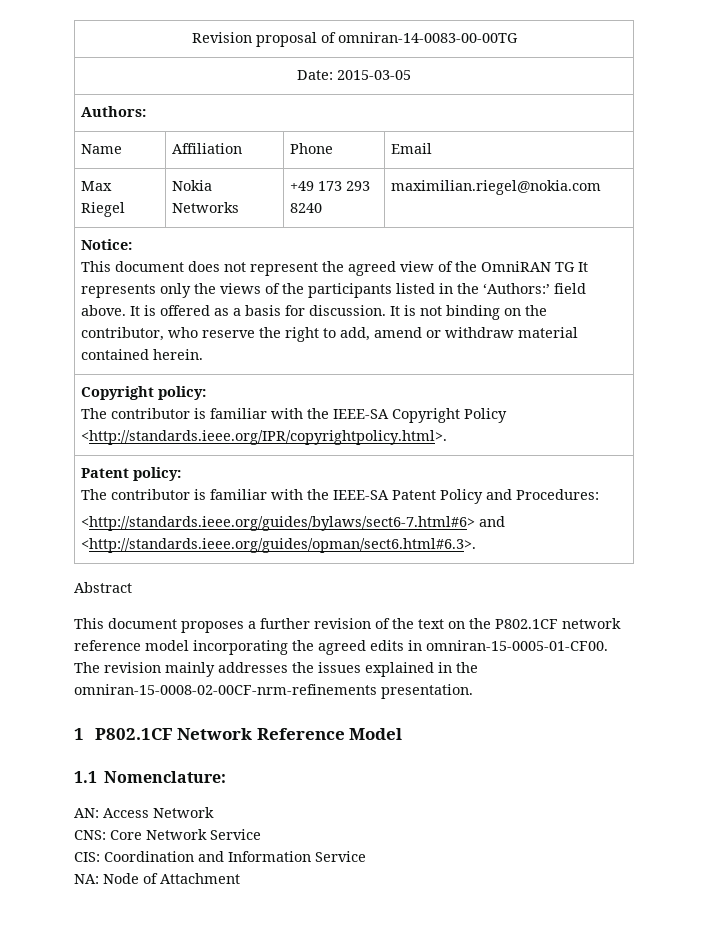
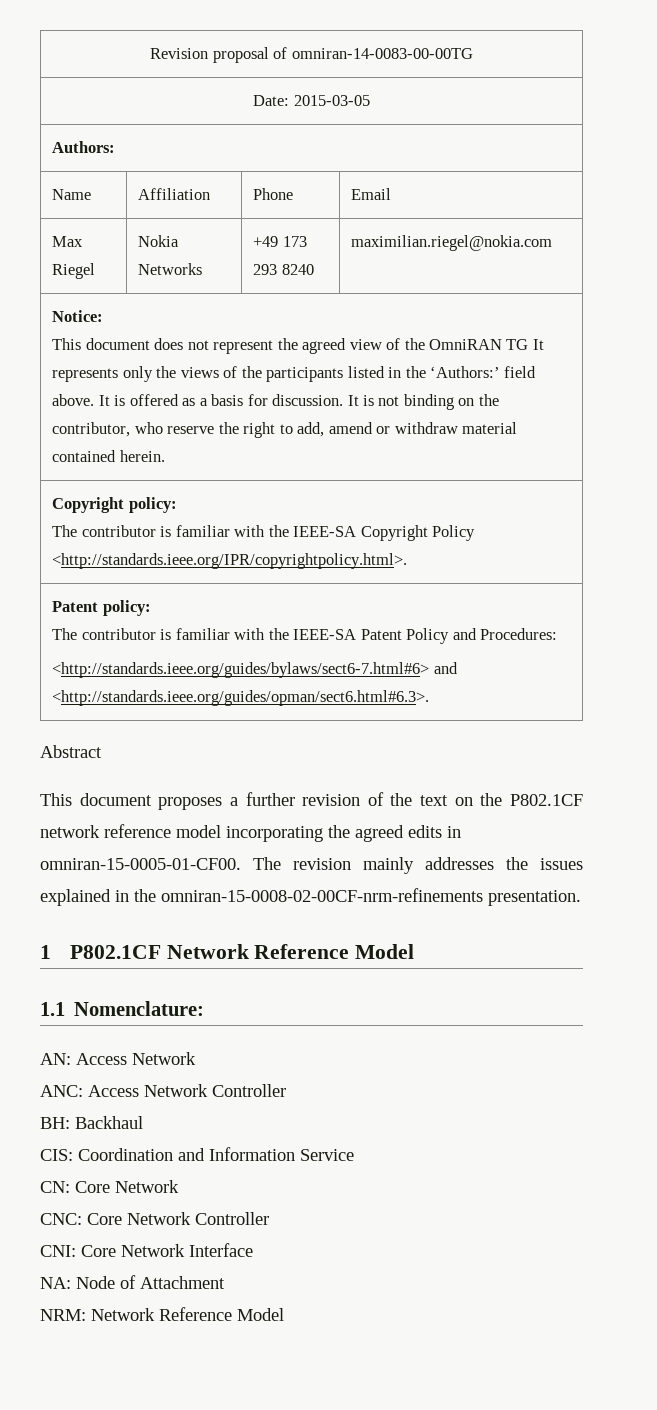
[74,829,261,840] CNS: Core Network Service -> [40,1084,286,1097] [40,1116,143,1129] ANC: Access Network Controller // BH: Backhaul
(366, 856) none -> [40,1180,179,1193] [40,1212,269,1225] [40,1243,253,1257] // CN: Core Network // CNC: Core Network Controller // CNI: Core Network Interface
(240, 878) none -> [40,1307,284,1321] // NRM: Network Reference Model

